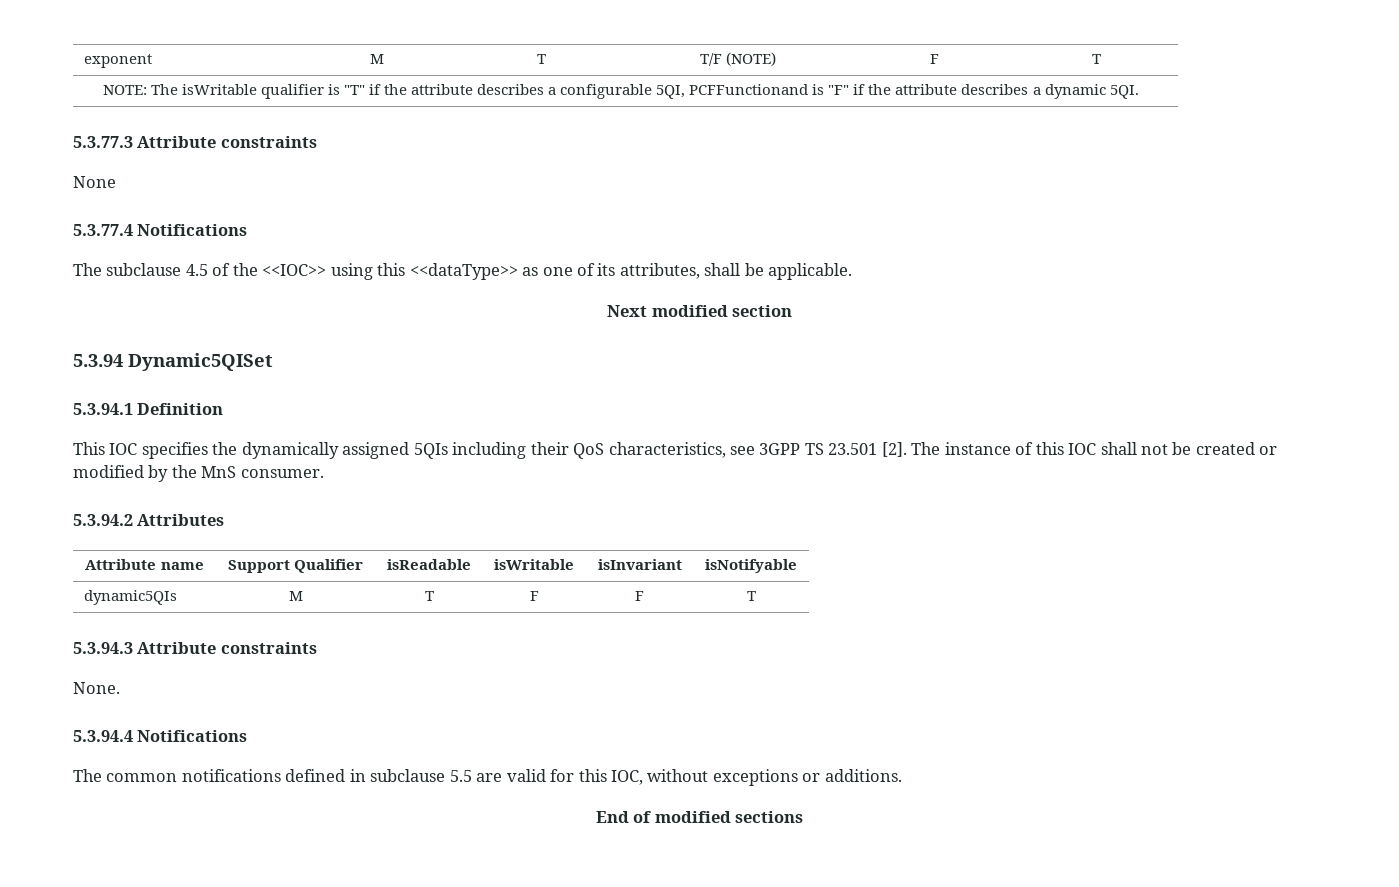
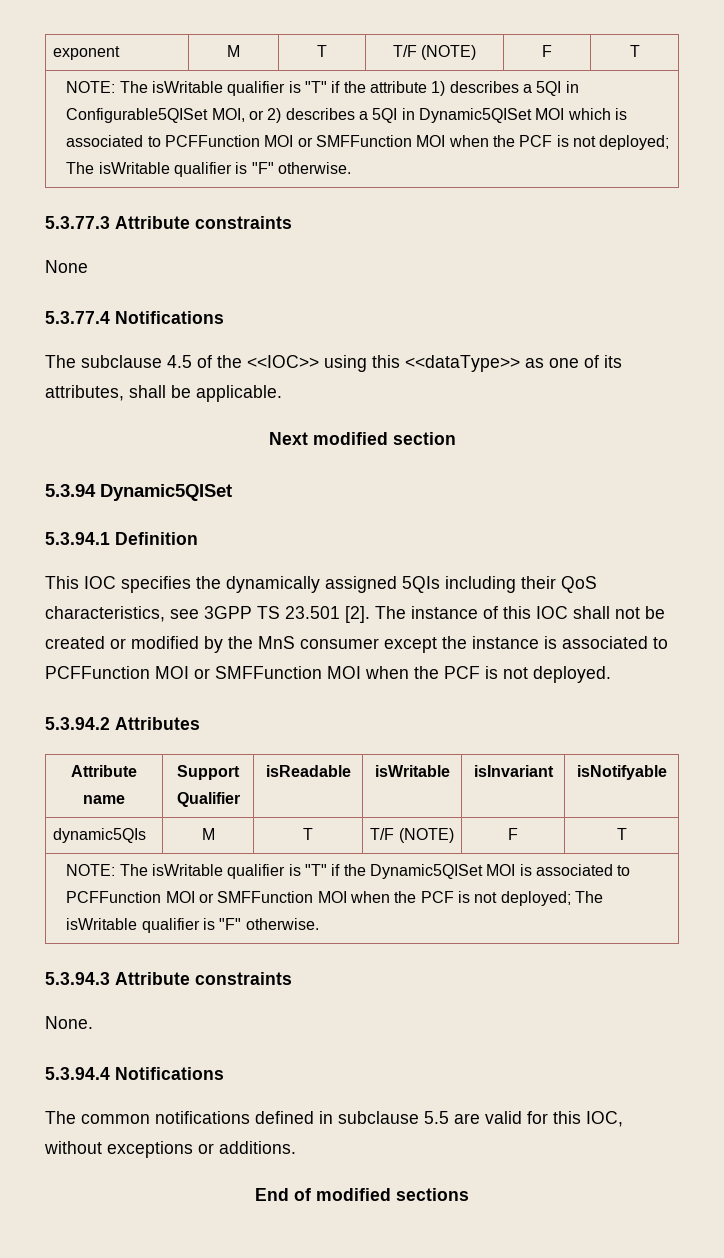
[476,84,1139,99] describes a configurable 5QI, PCFFunctionand is "F" if the attribute describes a dynamic 5QI. -> [431,81,579,96] [66,108,627,123] [66,135,670,150] [66,162,352,177] 1) describes a 5QI in Configurable5QISet MOI, or 2) describes a 5QI in Dynamic5QISet MOI which is associated to PCFFunction MOI or SMFFunction MOI when the PCF is not deployed; The isWritable qualifier is "F" otherwise.
[240,469,324,478] consumer. -> [300,636,668,653] [45,666,611,683] consumer except the instance is associated to PCFFunction MOI or SMFFunction MOI when the PCF is not deployed.
[529,591,539,601] [635,591,644,601] [746,591,756,601] F | F | T -> [370,828,454,843] [508,828,518,840] [616,828,627,840] [66,864,631,879] [66,891,603,906] [66,918,319,933] T/F (NOTE) | F | T // NOTE: The isWritable qualifier is "T" if the Dynamic5QISet MOI is associated to PCFFunction MOI or SMFFunction MOI when the PCF is not deployed; The isWritable qualifier is "F" otherwise.

